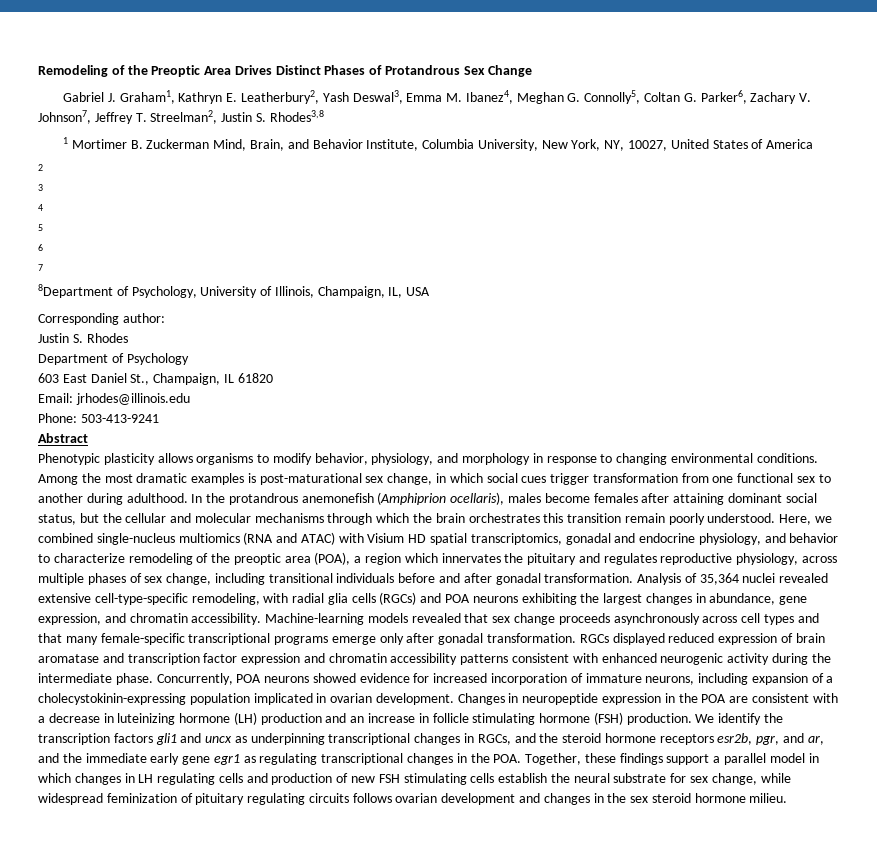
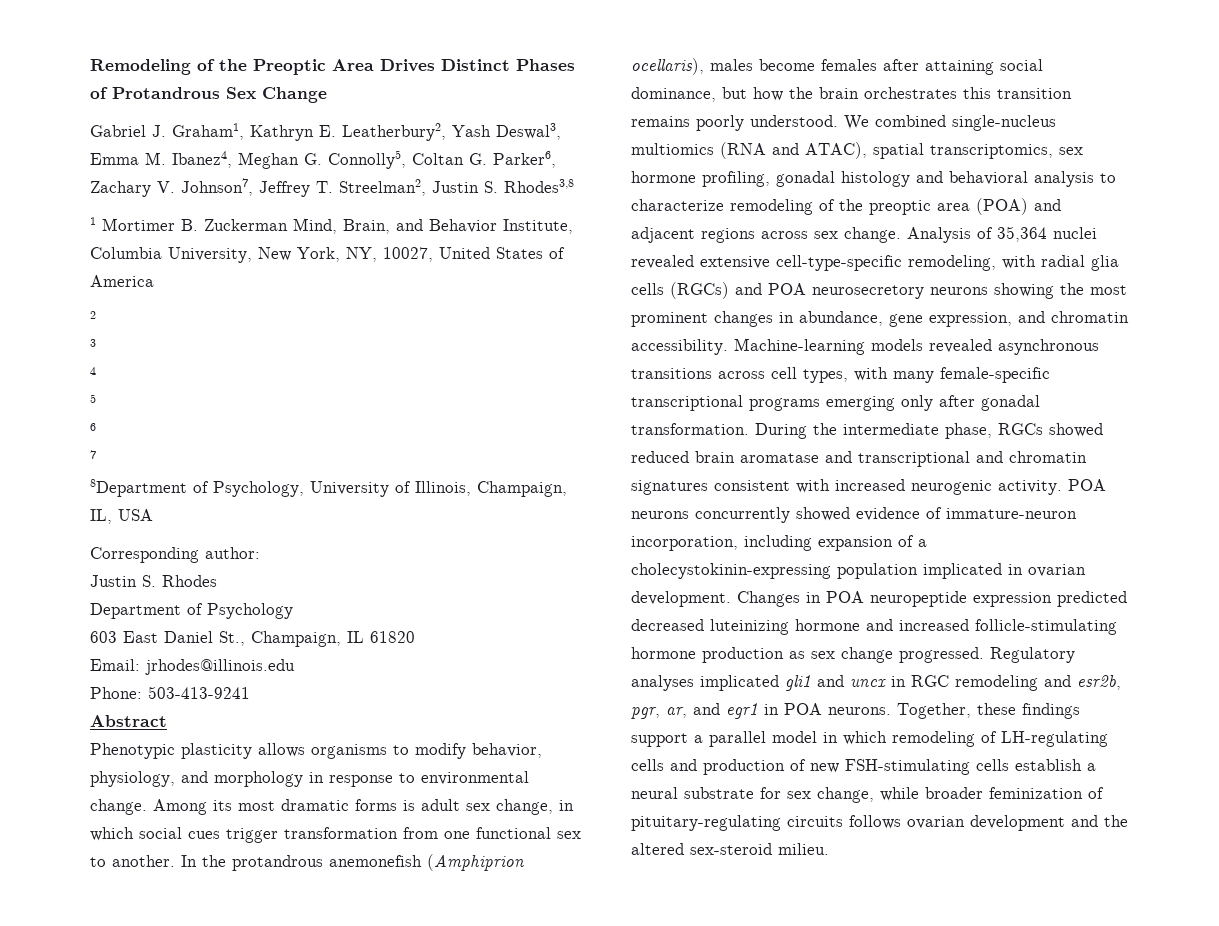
[616,453,818,465] [38,473,362,485] changing environmental conditions. Among the most dramatic examples is post-maturational -> [421,771,529,785] [90,799,460,815] environmental change. Among its most dramatic forms is adult
[38,493,188,505] another during adulthood. -> [112,855,175,867] another.
[727,493,817,503] [38,513,410,525] dominant social status, but the cellular and molecular mechanisms through which -> [1000,59,1043,71] [631,87,783,102] social dominance, but how
[624,513,665,523] remain -> [631,116,690,127] remains
[779,514,833,525] Here, we -> [844,115,869,130] We
[300,532,839,545] ATAC) with Visium HD spatial transcriptomics, gonadal and endocrine physiology, and behavior -> [805,142,1083,159] [631,171,1094,187] ATAC), spatial transcriptomics, sex hormone profiling, gonadal histology and behavioral analysis
[314,552,838,565] [38,573,634,585] (POA), a region which innervates the pituitary and regulates reproductive physiology, across multiple phases of sex change, including transitional individuals before and after gonadal transformation. -> [976,198,1061,215] [631,227,901,243] (POA) and adjacent regions across sex change.
[472,593,643,605] neurons exhibiting the largest -> [812,283,1127,299] [631,312,708,327] neurosecretory neurons showing the most prominent
[464,613,819,625] [38,633,62,643] that sex change proceeds asynchronously across cell types and that -> [998,339,1099,355] [631,367,888,383] asynchronous transitions across cell types, with
[331,636,376,645] emerge -> [826,396,895,411] emerging
[579,633,825,645] [38,653,831,665] [38,673,310,685] RGCs displayed reduced expression of brain aromatase and transcription factor expression and chromatin accessibility patterns consistent with enhanced neurogenic activity during the intermediate phase. Concurrently, POA neurons -> [755,423,1103,439] [631,451,1087,467] [631,479,1106,495] [631,507,790,523] During the intermediate phase, RGCs showed reduced brain aromatase and transcriptional and chromatin signatures consistent with increased neurogenic activity. POA neurons concurrently
[413,673,695,685] for increased incorporation of immature neurons, -> [926,507,1077,519] [631,536,738,551] of immature-neuron incorporation,
(519, 698) none -> [826,591,864,603] POA
[664,693,838,703] [38,712,784,725] [38,733,714,745] in the POA are consistent with a decrease in luteinizing hormone (LH) production and an increase in follicle stimulating hormone (FSH) production. We identify the transcription factors gli1 and uncx as underpinning transcriptional changes in RGCs, and the steroid hormone receptors -> [1057,591,1127,607] [631,619,1117,635] [631,647,1075,663] [631,675,1071,691] predicted decreased luteinizing hormone and increased follicle-stimulating hormone production as sex change progressed. Regulatory analyses implicated gli1 and uncx in RGC remodeling and
[783,733,805,743] and -> (660, 713) none
[62,753,522,765] the immediate early gene egr1 as regulating transcriptional changes in the POA. -> [726,703,891,719] egr1 in POA neurons.
[74,773,216,785] changes in LH regulating -> [892,731,1108,747] remodeling of LH-regulating
[378,773,467,785] FSH stimulating -> [845,759,970,775] FSH-stimulating
[550,773,570,783] the -> [1087,763,1096,771] a
[38,793,103,805] widespread -> [925,787,983,799] broader
[195,793,306,805] pituitary regulating -> [631,815,781,831] pituitary-regulating
[543,793,746,805] changes in the sex steroid hormone -> [1104,815,1128,827] [631,843,772,855] the altered sex-steroid

